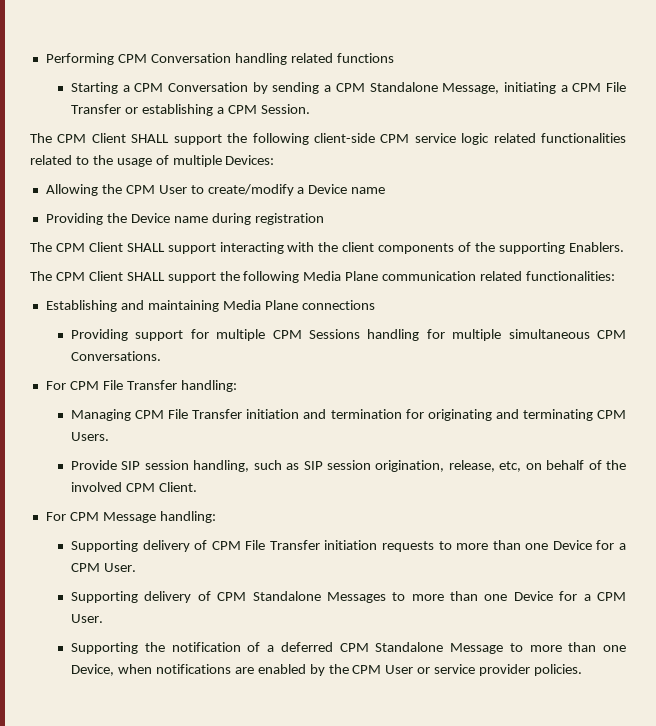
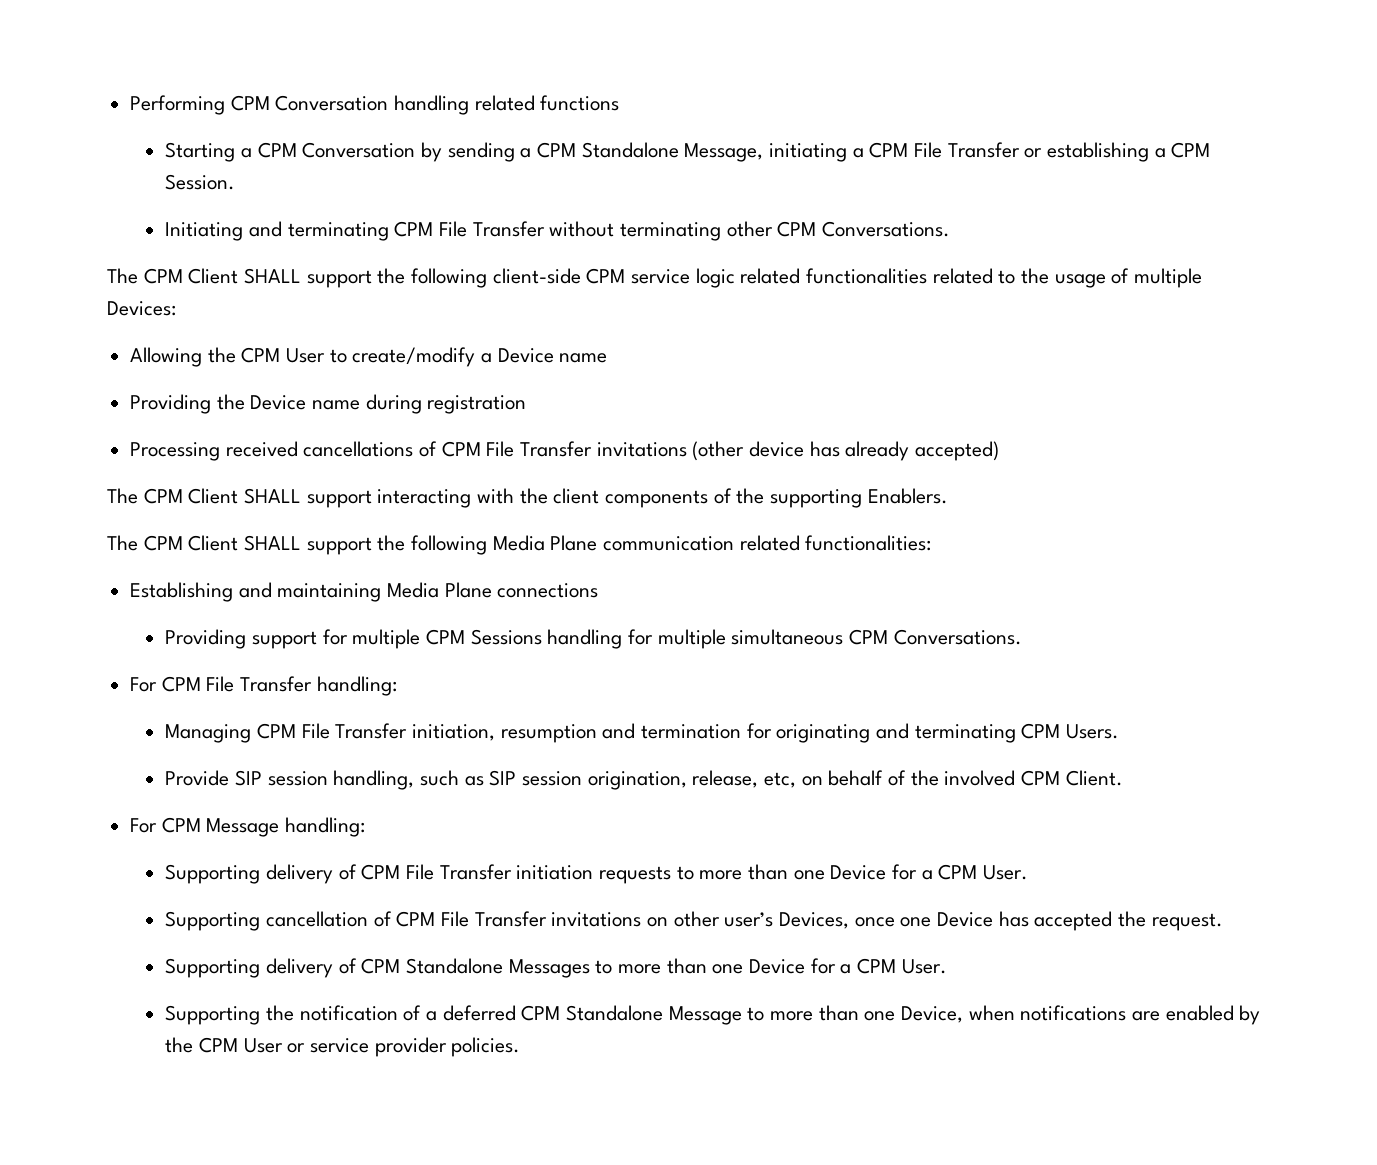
(310, 109) none -> [165,221,950,241] // Initiating and terminating CPM File Transfer without terminating other CPM Conversations.
(324, 219) none -> [130,441,1000,461] // Processing received cancellations of CPM File Transfer invitations (other device has already accepted)
[246,409,300,419] initiation -> [411,724,597,743] initiation, resumption
(136, 567) none -> [165,911,1223,931] // Supporting cancellation of CPM File Transfer invitations on other user’s Devices, once one Device has accepted the request.

